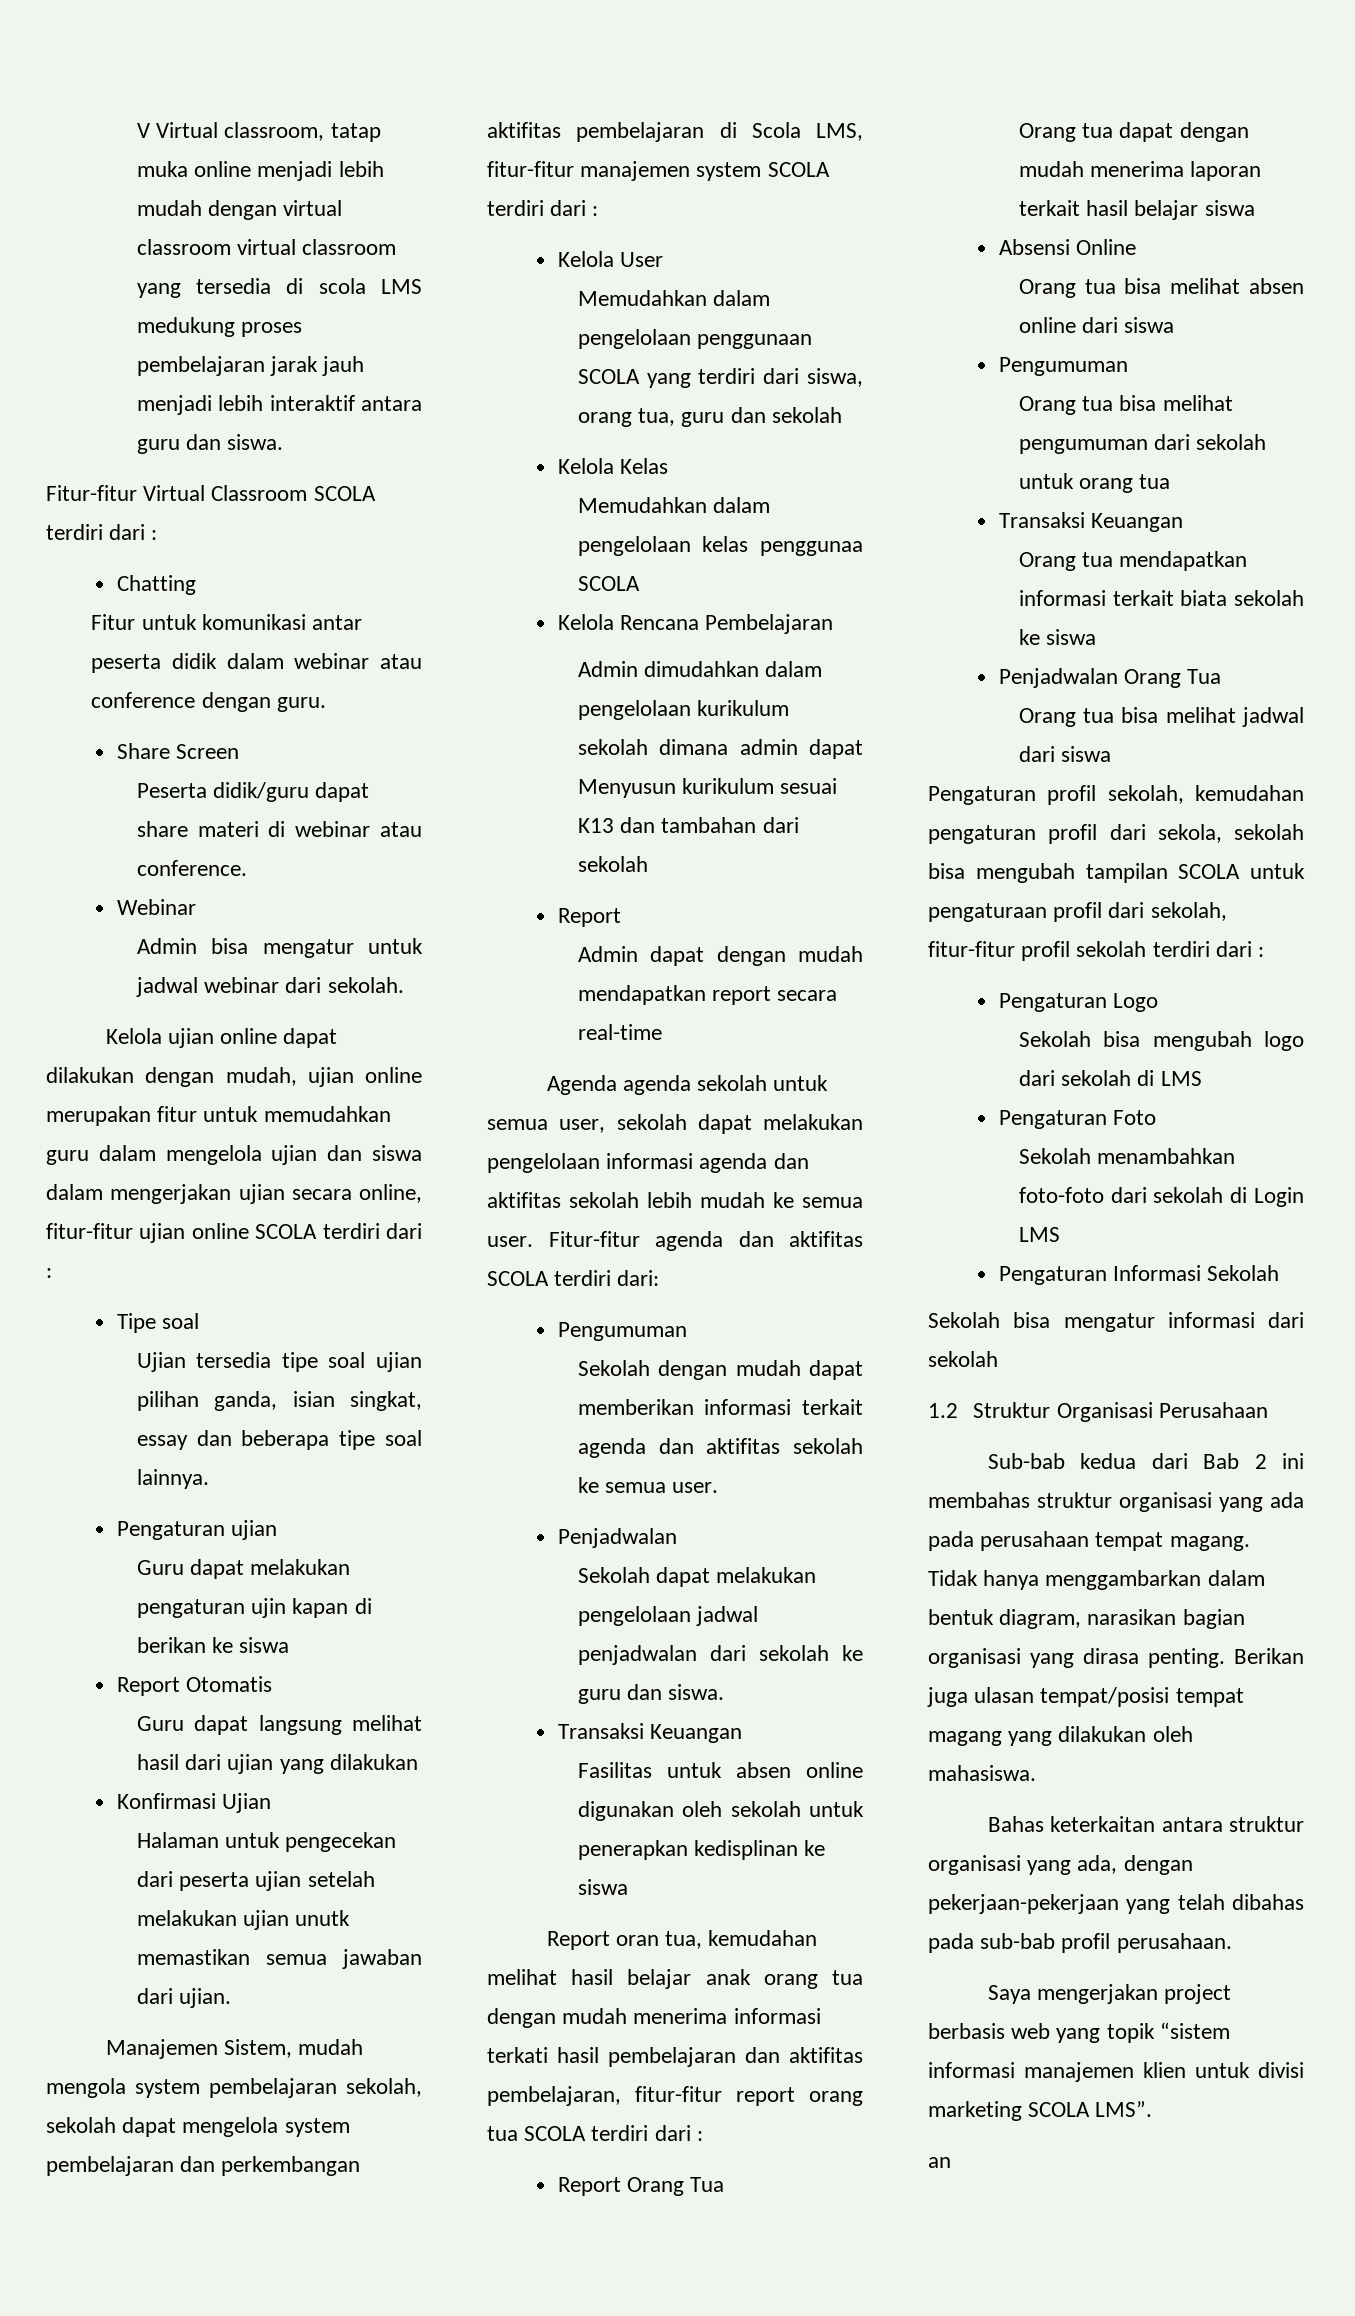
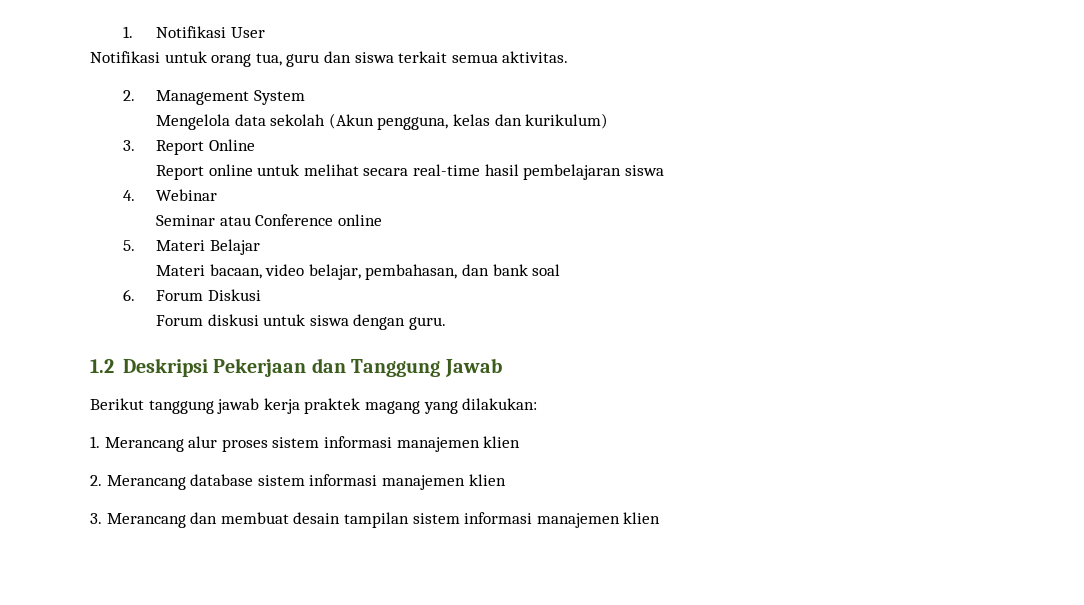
[136,122,381,142] [136,161,384,181] [136,200,343,220] [136,239,397,255] [136,278,422,298] [136,317,303,337] [136,356,365,376] [136,395,423,415] [136,434,284,454] [46,485,376,501] [46,524,158,540] [116,575,196,595] [91,614,363,630] [91,653,422,673] [91,692,326,712] [116,743,239,759] [136,782,370,802] [136,821,422,837] [136,860,247,876] [116,899,196,915] [136,938,424,958] [135,977,404,997] [105,1028,338,1048] [46,1067,422,1087] [46,1106,391,1126] [46,1145,422,1165] [46,1184,422,1204] [46,1223,422,1243] [46,1268,52,1278] [116,1313,199,1333] [136,1352,422,1372] [136,1391,423,1411] [136,1430,422,1450] [136,1469,209,1489] [116,1520,277,1540] [136,1559,351,1579] [136,1598,372,1618] [136,1637,290,1653] [116,1676,272,1696] [136,1715,423,1735] [136,1754,418,1774] [116,1793,271,1813] [136,1832,397,1852] [136,1871,375,1891] [136,1910,351,1930] [136,1949,422,1969] [136,1988,232,2008] [105,2039,363,2059] [46,2078,422,2098] [46,2117,350,2137] [46,2156,361,2176] [487,122,863,142] [487,161,830,181] [487,200,599,216] [557,251,663,267] [577,290,771,306] [577,329,813,349] [577,368,863,388] [577,407,842,427] [557,458,668,474] [577,497,771,513] [577,536,863,556] [577,576,640,591] [557,614,834,634] [577,661,823,677] [577,700,790,720] [577,739,863,759] [577,778,838,798] [577,817,799,833] [577,856,648,872] [557,908,621,927] [577,946,863,966] [577,985,838,1005] [577,1024,662,1040] [546,1075,829,1095] [487,1114,863,1134] [487,1153,809,1173] [487,1192,863,1208] [487,1231,863,1251] [487,1270,660,1286] [557,1322,687,1341] [577,1360,863,1380] [577,1399,863,1415] [577,1438,863,1458] [577,1477,719,1493] [557,1528,677,1548] [577,1567,817,1587] [577,1606,759,1626] [577,1645,863,1665] [577,1684,725,1704] [557,1723,742,1743] [577,1762,863,1778] [577,1801,864,1821] [577,1840,826,1860] [577,1879,628,1895] [546,1930,818,1950] [487,1969,863,1989] [487,2008,821,2028] [487,2047,863,2067] [487,2086,863,2106] [487,2125,703,2141] [557,2177,725,2196] [1018,122,1249,142] [1018,161,1262,181] [1018,200,1255,220] [998,239,1136,255] [1018,278,1304,298] [1018,317,1175,333] [998,357,1128,376] [1018,395,1233,415] [1018,434,1267,454] [1018,473,1171,493] [998,512,1183,532] [1018,551,1248,571] [1018,590,1304,606] [1018,629,1097,645] [998,668,1222,688] [1018,707,1304,727] [1018,746,1112,762] [928,785,1304,805] [928,824,1304,844] [928,863,1305,883] [928,902,1227,922] [928,941,1265,961] [998,993,1158,1012] [1018,1031,1304,1051] [1018,1070,1202,1086] [998,1110,1156,1129] [1018,1148,1236,1164] [1018,1187,1304,1207] [1018,1227,1060,1242] [998,1265,1280,1285] [928,1312,1304,1332] [928,1351,998,1367] [928,1402,1268,1422] [987,1453,1304,1469] [928,1492,1304,1512] [928,1531,1250,1551] [928,1570,1265,1590] [928,1609,1245,1629] [928,1648,1304,1668] [927,1687,1244,1707] [928,1726,1193,1746] [928,1765,1036,1781] [987,1816,1304,1832] [928,1855,1193,1875] [928,1894,1304,1914] [928,1933,1232,1953] [987,1984,1231,2004] [928,2022,1230,2043] [928,2062,1304,2082] [928,2101,1153,2121] [928,2157,951,2168] V Virtual classroom, tatap muka online menjadi lebih mudah dengan virtual classroom virtual classroom yang tersedia di scola LMS medukung proses pembelajaran jarak jauh menjadi lebih interaktif antara guru dan siswa. // Fitur-fitur Virtual Classroom SCOLA terdiri dari : // Chatting // Fitur untuk komunikasi antar peserta didik dalam webinar atau conference dengan guru. // Share Screen // Peserta didik/guru dapat share materi di webinar atau conference. // Webinar // Admin bisa mengatur untuk jadwal webinar dari sekolah. // Kelola ujian online dapat dilakukan dengan mudah, ujian online merupakan fitur untuk memudahkan guru dalam mengelola ujian dan siswa dalam mengerjakan ujian secara online, fitur-fitur ujian online SCOLA terdiri dari : // Tipe soal // Ujian tersedia tipe soal ujian pilihan ganda, isian singkat, essay dan beberapa tipe soal lainnya. // Pengaturan ujian // Guru dapat melakukan pengaturan ujin kapan di berikan ke siswa // Report Otomatis // Guru dapat langsung melihat hasil dari ujian yang dilakukan // Konfirmasi Ujian // Halaman untuk pengecekan dari peserta ujian setelah melakukan ujian unutk memastikan semua jawaban dari ujian. // Manajemen Sistem, mudah mengola system pembelajaran sekolah, sekolah dapat mengelola system pembelajaran dan perkembangan aktifitas pembelajaran di Scola LMS, fitur-fitur manajemen system SCOLA terdiri dari : // Kelola User // Memudahkan dalam pengelolaan penggunaan SCOLA yang terdiri dari siswa, orang tua, guru dan sekolah // Kelola Kelas // Memudahkan dalam pengelolaan kelas penggunaa SCOLA // Kelola Rencana Pembelajaran // Admin dimudahkan dalam pengelolaan kurikulum sekolah dimana admin dapat Menyusun kurikulum sesuai K13 dan tambahan dari sekolah // Report // Admin dapat dengan mudah mendapatkan report secara real-time // Agenda agenda sekolah untuk semua user, sekolah dapat melakukan pengelolaan informasi agenda dan aktifitas sekolah lebih mudah ke semua user. Fitur-fitur agenda dan aktifitas SCOLA terdiri dari: // Pengumuman // Sekolah dengan mudah dapat memberikan informasi terkait agenda dan aktifitas sekolah ke semua user. // Penjadwalan // Sekolah dapat melakukan pengelolaan jadwal penjadwalan dari sekolah ke guru dan siswa. // Transaksi Keuangan // Fasilitas untuk absen online digunakan oleh sekolah untuk penerapkan kedisplinan ke siswa // Report oran tua, kemudahan melihat hasil belajar anak orang tua dengan mudah menerima informasi terkati hasil pembelajaran dan aktifitas pembelajaran, fitur-fitur report orang tua SCOLA terdiri dari : // Report Orang Tua // Orang tua dapat dengan mudah menerima laporan terkait hasil belajar siswa // Absensi Online // Orang tua bisa melihat absen online dari siswa // Pengumuman // Orang tua bisa melihat pengumuman dari sekolah untuk orang tua // Transaksi Keuangan // Orang tua mendapatkan informasi terkait biata sekolah ke siswa // Penjadwalan Orang Tua // Orang tua bisa melihat jadwal dari siswa // Pengaturan profil sekolah, kemudahan pengaturan profil dari sekola, sekolah bisa mengubah tampilan SCOLA untuk pengaturaan profil dari sekolah, fitur-fitur profil sekolah terdiri dari : // Pengaturan Logo // Sekolah bisa mengubah logo dari sekolah di LMS // Pengaturan Foto // Sekolah menambahkan foto-foto dari sekolah di Login LMS // Pengaturan Informasi Sekolah // Sekolah bisa mengatur informasi dari sekolah // 1.2 Struktur Organisasi Perusahaan // Sub-bab kedua dari Bab 2 ini membahas struktur organisasi yang ada pada perusahaan tempat magang. Tidak hanya menggambarkan dalam bentuk diagram, narasikan bagian organisasi yang dirasa penting. Berikan juga ulasan tempat/posisi tempat magang yang dilakukan oleh mahasiswa. // Bahas keterkaitan antara struktur organisasi yang ada, dengan pekerjaan-pekerjaan yang telah dibahas pada sub-bab profil perusahaan. // Saya mengerjakan project berbasis web yang topik “sistem informasi manajemen klien untuk divisi marketing SCOLA LMS”. // an -> [123,26,265,38] [90,51,569,67] [123,90,305,105] [156,113,609,130] [123,139,255,155] [156,164,664,180] [123,189,218,201] [156,214,382,226] [123,239,260,255] [156,264,561,280] [123,289,261,301] [156,314,447,330] [90,358,502,377] [90,398,538,414] [90,436,521,452] [90,474,506,490] [90,512,661,528] 1. Notifikasi User // Notifikasi untuk orang tua, guru dan siswa terkait semua aktivitas. // 2. Management System // Mengelola data sekolah (Akun pengguna, kelas dan kurikulum) // 3. Report Online // Report online untuk melihat secara real-time hasil pembelajaran siswa // 4. Webinar // Seminar atau Conference online // 5. Materi Belajar // Materi bacaan, video belajar, pembahasan, dan bank soal // 6. Forum Diskusi // Forum diskusi untuk siswa dengan guru. // 1.2 Deskripsi Pekerjaan dan Tanggung Jawab // Berikut tanggung jawab kerja praktek magang yang dilakukan: // 1. Merancang alur proses sistem informasi manajemen klien // 2. Merancang database sistem informasi manajemen klien // 3. Merancang dan membuat desain tampilan sistem informasi manajemen klien

